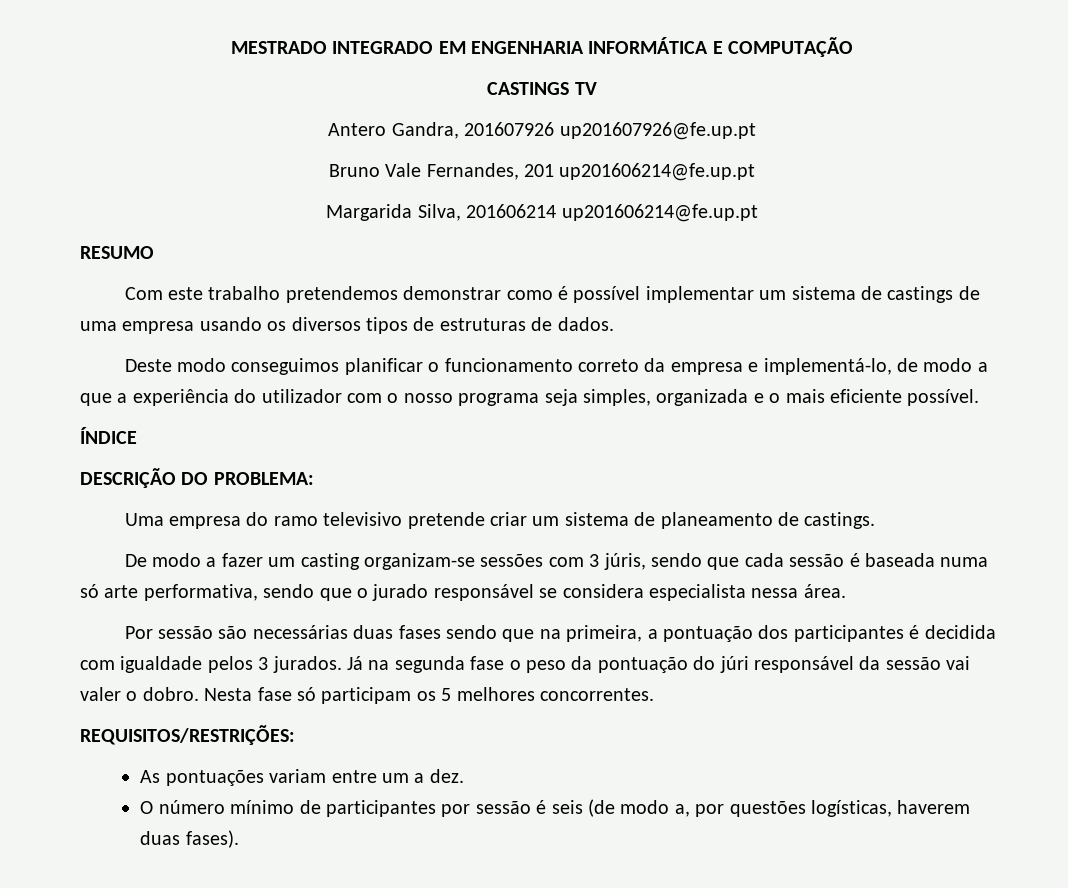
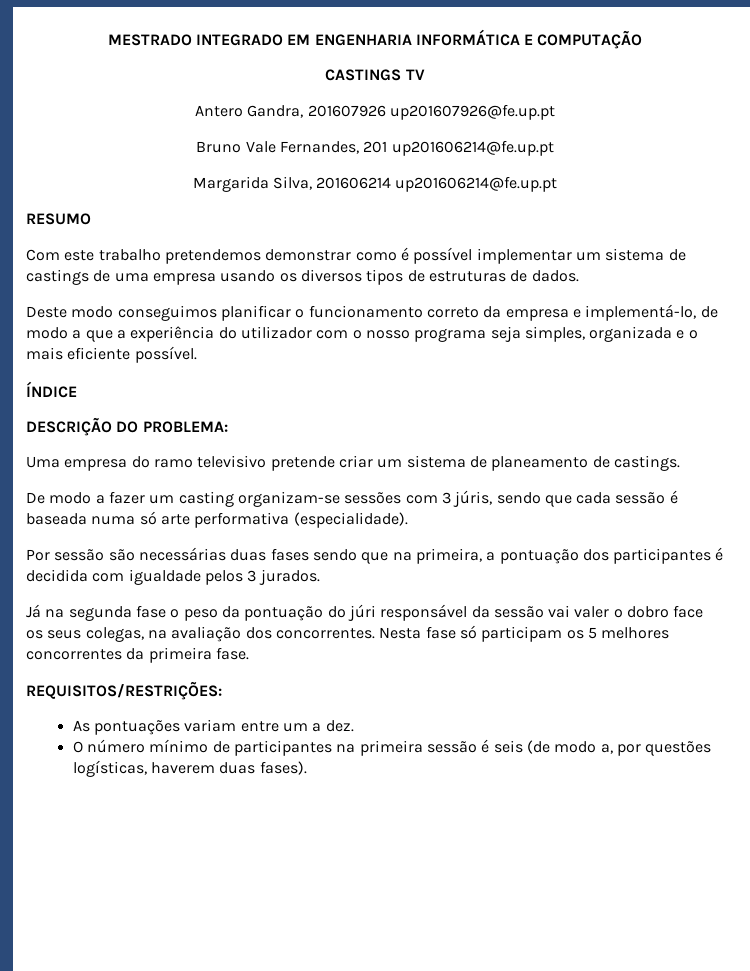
[143,584,846,601] performativa, sendo que o jurado responsável se considera especialista nessa área. -> [194,512,408,528] performativa (especialidade).
(342, 664) none -> (320, 577) //
[142,687,199,701] dobro. -> [627,605,704,618] [26,626,375,642] dobro face os seus colegas, na avaliação dos concorrentes.
[539,688,654,701] concorrentes. -> [26,647,249,663] concorrentes da primeira fase.
[441,804,471,817] por -> [336,740,423,756] na primeira

